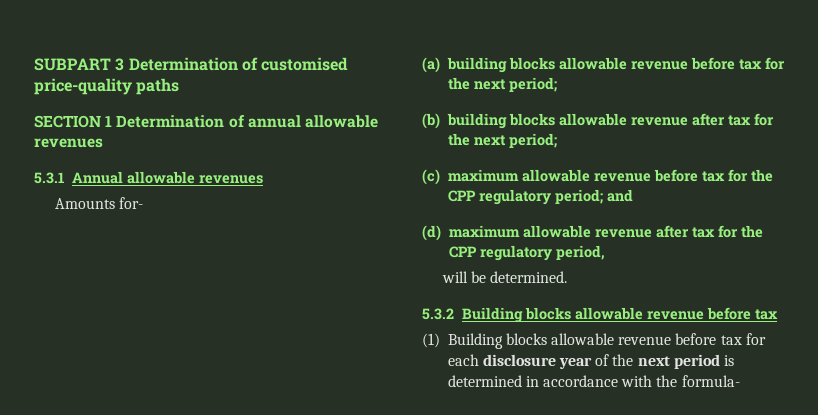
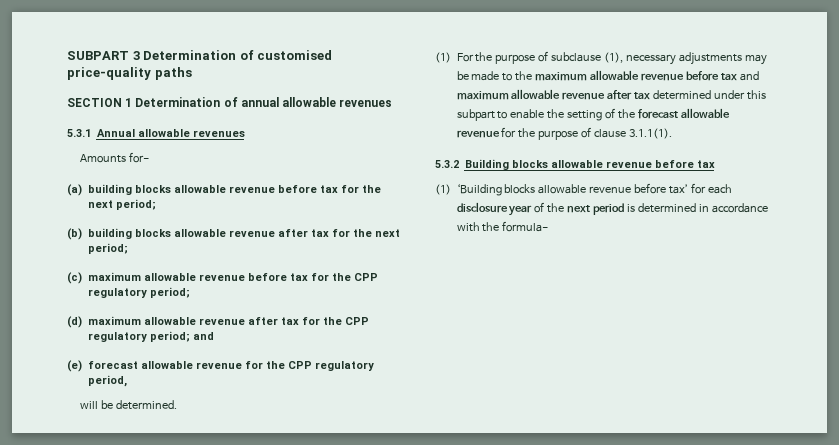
[606,189,633,202] and -> (190, 292) none
[555,245,605,260] [441,271,568,283] period, // will be determined. -> [149,331,214,342] [67,360,374,372] [87,375,127,387] [79,400,177,410] [435,51,768,65] [456,70,760,81] [456,89,767,100] [456,108,731,121] [456,127,673,140] period; and // (e) forecast allowable revenue for the CPP regulatory period, // will be determined. // (1) For the purpose of subclause (1), necessary adjustments may be made to the maximum allowable revenue before tax and maximum allowable revenue after tax determined under this subpart to enable the setting of the forecast allowable revenue for the purpose of clause 3.1.1(1).
[447,333,742,349] Building blocks allowable revenue before tax -> [456,183,689,196] ‘Building blocks allowable revenue before tax’

